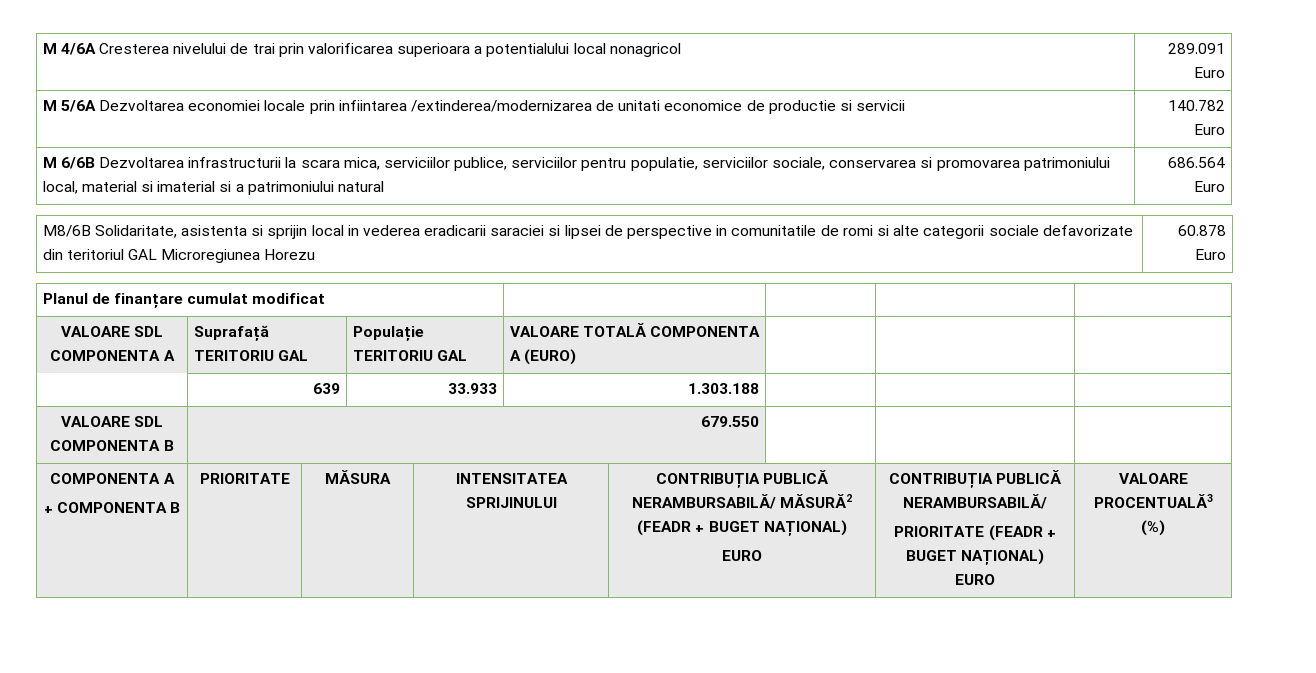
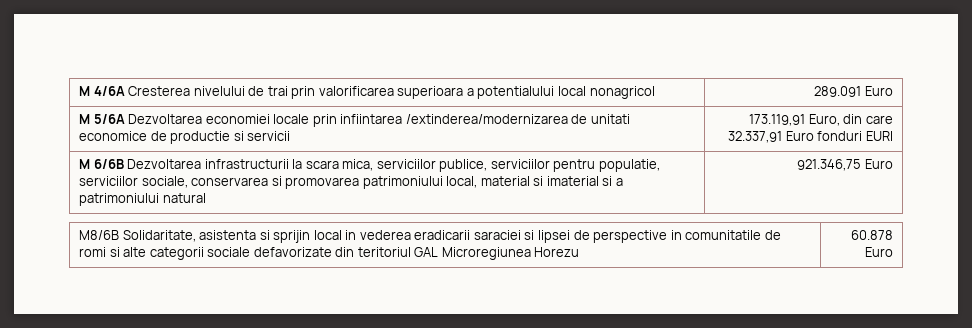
[1168,100,1226,111] [1194,124,1226,135] 140.782 Euro -> [749,114,893,126] [728,131,893,143] 173.119,91 Euro, din care 32.337,91 Euro fonduri EURI
[1168,157,1226,168] 686.564 -> [797,159,862,171] 921.346,75
[42,293,326,309] [60,326,164,337] [50,350,175,361] [193,325,269,342] [193,350,308,361] [352,326,424,342] [352,350,467,361] [509,323,760,337] [509,349,576,365] [313,383,341,394] [448,383,498,394] [688,383,760,394] [60,416,164,427] [50,440,174,451] [701,416,760,427] [50,473,175,484] [43,502,181,513] [199,473,290,484] [325,470,391,484] [455,473,568,484] [465,497,557,508] [655,470,830,489] [631,494,853,509] [637,520,847,537] [722,550,762,561] [888,470,1063,489] [903,494,1047,509] [894,525,1056,541] [905,549,1045,566] [955,574,995,585] [1118,473,1188,484] [1093,494,1213,508] [1141,520,1165,536] // Planul de finanțare cumulat modificat | | | | // VALOARE SDL COMPONENTA A | Suprafață TERITORIU GAL | Populație TERITORIU GAL | VALOARE TOTALĂ COMPONENTA A (EURO) | | | // | 639 | 33.933 | 1.303.188 | | | // VALOARE SDL COMPONENTA B | 679.550 | | | // COMPONENTA A // + COMPONENTA B | PRIORITATE | MĂSURA | INTENSITATEA SPRIJINULUI | CONTRIBUȚIA PUBLICĂ NERAMBURSABILĂ/ MĂSURĂ2 (FEADR + BUGET NAȚIONAL) // EURO | CONTRIBUȚIA PUBLICĂ NERAMBURSABILĂ/ // PRIORITATE (FEADR + BUGET NAȚIONAL) // EURO | VALOARE PROCENTUALĂ3 (%) -> (893, 252) none

